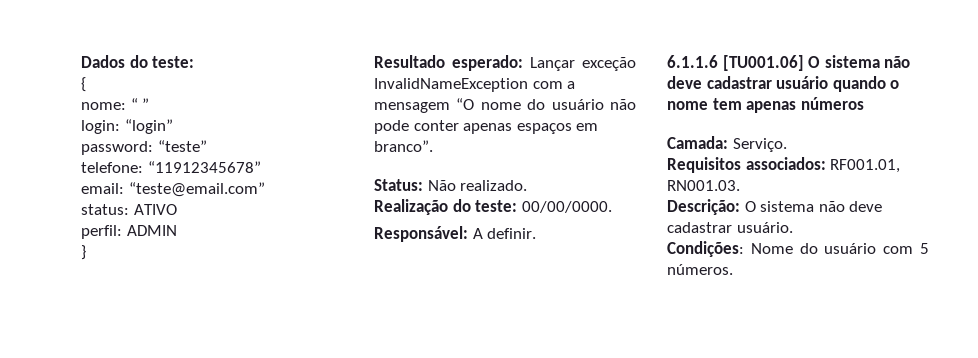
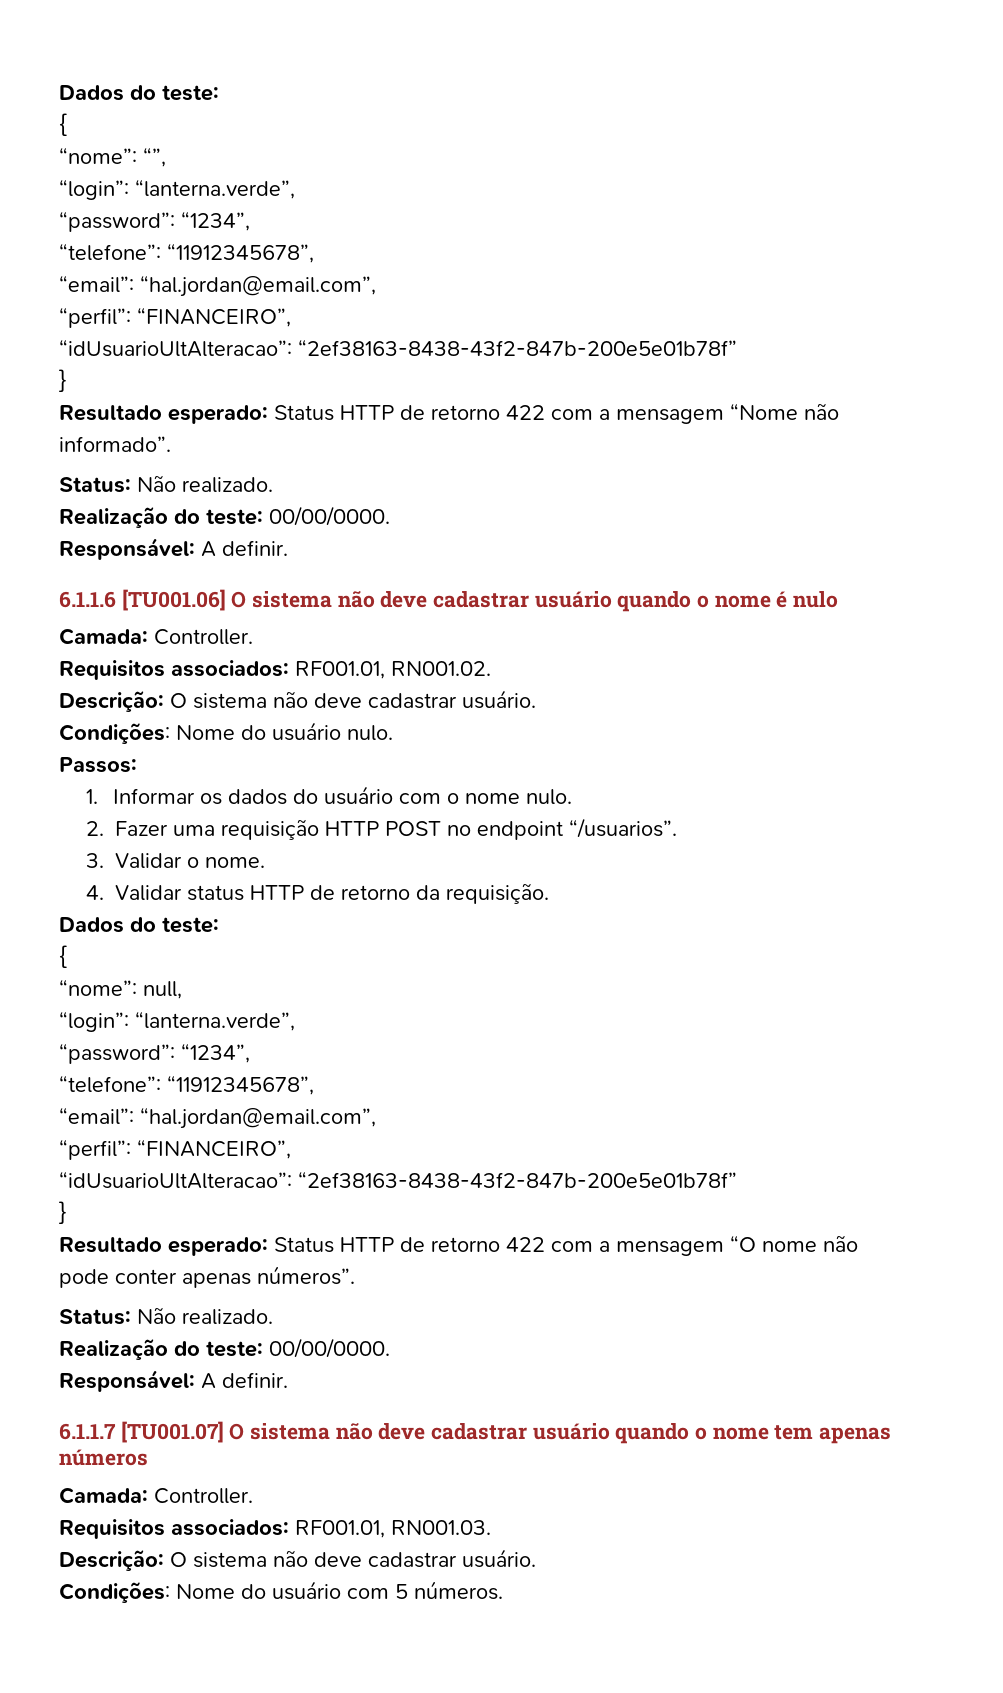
[81,55,195,68] [81,77,86,92] [81,98,150,110] [81,119,173,134] [81,140,207,155] [81,161,261,173] [81,182,265,197] [81,204,177,215] [81,225,177,239] [81,245,86,260] [374,55,636,71] [374,78,576,92] [374,98,636,113] [374,120,599,134] [374,140,433,152] Dados do teste: // { // nome: “ ” // login: “login” // password: “teste” // telefone: “11912345678” // email: “teste@email.com” // status: ATIVO // perfil: ADMIN // } // Resultado esperado: Lançar exceção InvalidNameException com a mensagem “O nome do usuário não pode conter apenas espaços em branco”. -> [59,85,219,101] [59,113,67,136] [59,147,166,167] [59,179,295,200] [59,211,250,232] [59,243,314,263] [59,275,376,297] [59,307,291,328] [59,339,737,357] [59,369,67,392] [59,403,839,424] [59,436,171,452] Dados do teste: // { // “nome”: “”, // “login”: “lanterna.verde”, // “password”: “1234”, // “telefone”: “11912345678”, // “email”: “hal.jordan@email.com”, // “perfil”: “FINANCEIRO”, // “idUsuarioUltAlteracao”: “2ef38163-8438-43f2-847b-200e5e01b78f” // } // Resultado esperado: Status HTTP de retorno 422 com a mensagem “Nome não informado”.
(708, 105) none -> [776,591,839,608] [59,628,253,645] [59,660,491,680] [59,690,536,712] [59,722,393,744] [59,757,137,773] [85,786,572,805] [85,818,677,840] [85,853,265,869] [85,883,549,904] [59,917,219,933] [59,945,67,968] [59,979,182,999] [59,1011,295,1032] [59,1043,250,1064] [59,1075,314,1095] [59,1107,376,1129] [59,1139,291,1160] [59,1171,737,1189] [59,1201,67,1224] [59,1235,858,1256] [59,1266,355,1288] [59,1307,273,1325] [59,1338,390,1360] [59,1370,288,1392] [59,1421,769,1444] é nulo // Camada: Controller. // Requisitos associados: RF001.01, RN001.02. // Descrição: O sistema não deve cadastrar usuário. // Condições: Nome do usuário nulo. // Passos: // 1. Informar os dados do usuário com o nome nulo. // 2. Fazer uma requisição HTTP POST no endpoint “/usuarios”. // 3. Validar o nome. // 4. Validar status HTTP de retorno da requisição. // Dados do teste: // { // “nome”: null, // “login”: “lanterna.verde”, // “password”: “1234”, // “telefone”: “11912345678”, // “email”: “hal.jordan@email.com”, // “perfil”: “FINANCEIRO”, // “idUsuarioUltAlteracao”: “2ef38163-8438-43f2-847b-200e5e01b78f” // } // Resultado esperado: Status HTTP de retorno 422 com a mensagem “O nome não pode conter apenas números”. // Status: Não realizado. // Realização do teste: 00/00/0000. // Responsável: A definir. // 6.1.1.7 [TU001.07] O sistema não deve cadastrar usuário quando o nome
[732,138,787,152] Serviço. -> [154,1488,253,1504] Controller.

